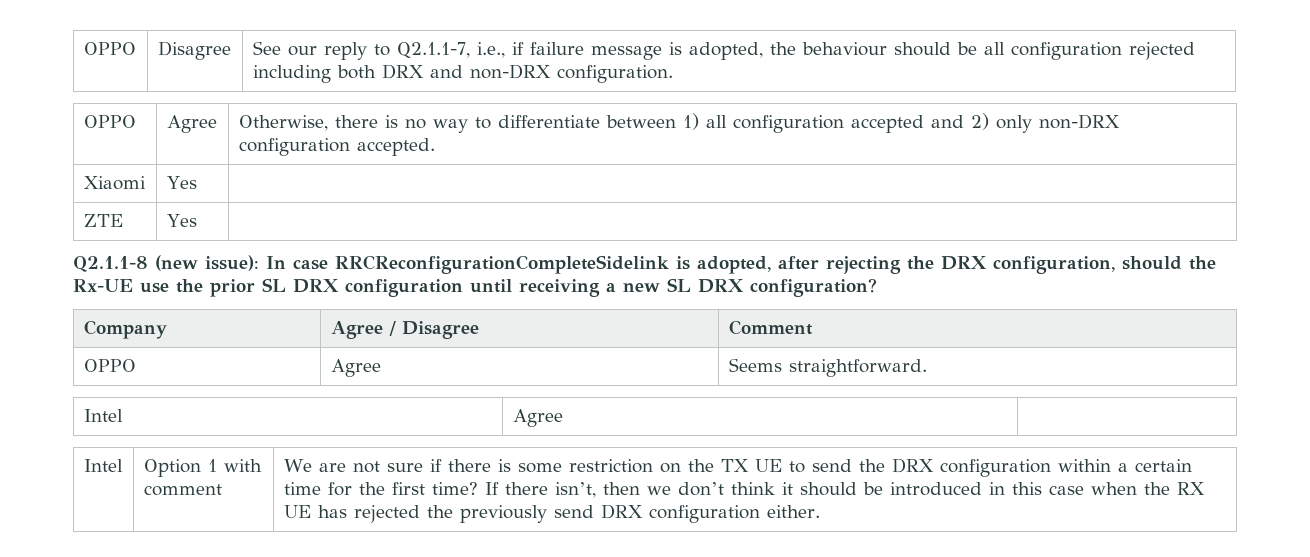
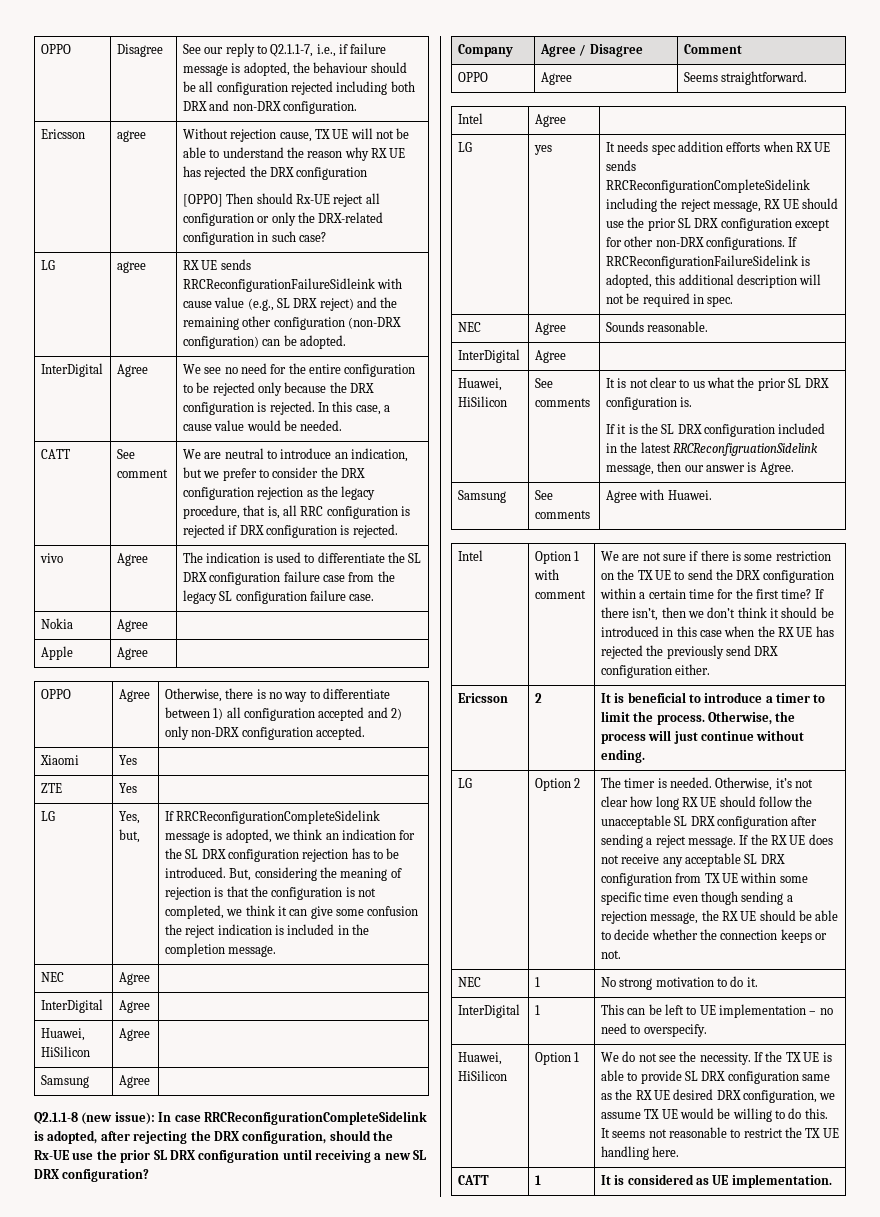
(673, 74) none -> [40,129,85,139] [116,130,146,142] [182,128,410,142] [182,147,406,161] [182,166,368,180] [182,193,380,207] [182,212,384,226] [182,231,326,245] [40,260,55,270] [116,261,146,273] [182,259,251,270] [182,278,403,292] [182,297,398,311] [182,316,401,330] [182,335,346,349] [40,363,103,377] [116,364,148,377] [182,363,416,377] [182,382,375,396] [182,401,391,415] [182,420,343,431] [40,449,70,459] [116,449,135,459] [116,469,168,478] [182,448,409,462] [182,467,366,481] [182,486,376,500] [182,505,411,519] [182,524,398,538] [39,553,63,563] [116,553,148,566] [182,552,422,563] [182,571,395,585] [182,590,375,604] [40,618,73,629] [116,619,148,632] [40,646,73,660] [116,647,148,660] // Ericsson | agree | Without rejection cause, TX UE will not be able to understand the reason why RX UE has rejected the DRX configuration // [OPPO] Then should Rx-UE reject all configuration or only the DRX-related configuration in such case? // LG | agree | RX UE sends RRCReconfigurationFailureSidleink with cause value (e.g., SL DRX reject) and the remaining other configuration (non-DRX configuration) can be adopted. // InterDigital | Agree | We see no need for the entire configuration to be rejected only because the DRX configuration is rejected. In this case, a cause value would be needed. // CATT | See comment | We are neutral to introduce an indication, but we prefer to consider the DRX configuration rejection as the legacy procedure, that is, all RRC configuration is rejected if DRX configuration is rejected. // vivo | Agree | The indication is used to differentiate the SL DRX configuration failure case from the legacy SL configuration failure case. // Nokia | Agree | // Apple | Agree |
(197, 220) none -> [40,811,55,821] [118,811,140,824] [118,829,140,843] [164,810,381,824] [164,829,416,843] [164,848,400,862] [164,867,402,881] [164,886,377,900] [164,905,419,919] [164,924,370,938] [164,943,277,957] [40,972,64,982] [118,972,150,985] [40,999,103,1013] [118,1000,150,1013] [40,1028,85,1041] [40,1046,90,1057] [118,1028,150,1041] [40,1075,89,1088] [118,1075,150,1088] // LG | Yes, but, | If RRCReconfigurationCompleteSidelink message is adopted, we think an indication for the SL DRX configuration rejection has to be introduced. But, considering the meaning of rejection is that the configuration is not completed, we think it can give some confusion the reject indication is included in the completion message. // NEC | Agree | // InterDigital | Agree | // Huawei, HiSilicon | Agree | // Samsung | Agree |
(563, 418) none -> [457,142,472,152] [533,145,552,155] [605,141,831,155] [605,160,636,171] [605,179,810,193] [605,198,839,212] [605,217,831,231] [605,236,798,250] [605,255,811,269] [605,274,822,288] [605,293,734,307] [457,322,481,332] [534,322,566,335] [605,321,709,332] [457,349,520,363] [534,350,566,363] [457,378,502,391] [457,396,507,407] [534,378,553,388] [534,398,590,407] [605,377,829,391] [605,397,693,410] [605,423,826,437] [605,442,818,456] [605,461,794,475] [457,490,506,503] [534,490,553,500] [534,510,590,519] [605,489,712,503] // LG | yes | It needs spec addition efforts when RX UE sends RRCReconfigurationCompleteSidelink including the reject message, RX UE should use the prior SL DRX configuration except for other non-DRX configurations. If RRCReconfigurationFailureSidelink is adopted, this additional description will not be required in spec. // NEC | Agree | Sounds reasonable. // InterDigital | Agree | // Huawei, HiSilicon | See comments | It is not clear to us what the prior SL DRX configuration is. // If it is the SL DRX configuration included in the latest RRCReconfigruationSidelink message, then our answer is Agree. // Samsung | See comments | Agree with Huawei.
(820, 511) none -> [457,693,508,703] [534,693,542,703] [600,692,826,703] [600,711,796,725] [600,730,805,744] [600,749,645,763] [457,778,472,788] [534,778,581,791] [600,777,814,791] [600,796,813,810] [600,815,818,829] [600,834,833,848] [600,853,785,867] [600,872,808,886] [600,891,793,905] [600,910,839,924] [600,929,828,943] [600,950,621,959] [457,977,481,987] [534,977,540,987] [600,976,758,990] [457,1004,520,1018] [534,1005,540,1015] [600,1004,833,1018] [600,1023,707,1037] [457,1052,502,1065] [457,1070,507,1081] [534,1052,580,1065] [600,1051,832,1065] [600,1070,831,1084] [600,1089,836,1103] [600,1108,828,1122] [600,1127,839,1138] [600,1146,680,1160] [457,1175,489,1185] [534,1175,541,1185] [600,1174,832,1188] // Ericsson | 2 | It is beneficial to introduce a timer to limit the process. Otherwise, the process will just continue without ending. // LG | Option 2 | The timer is needed. Otherwise, it’s not clear how long RX UE should follow the unacceptable SL DRX configuration after sending a reject message. If the RX UE does not receive any acceptable SL DRX configuration from TX UE within some specific time even though sending a rejection message, the RX UE should be able to decide whether the connection keeps or not. // NEC | 1 | No strong motivation to do it. // InterDigital | 1 | This can be left to UE implementation – no need to overspecify. // Huawei, HiSilicon | Option 1 | We do not see the necessity. If the TX UE is able to provide SL DRX configuration same as the RX UE desired DRX configuration, we assume TX UE would be willing to do this. It seems not reasonable to restrict the TX UE handling here. // CATT | 1 | It is considered as UE implementation.

